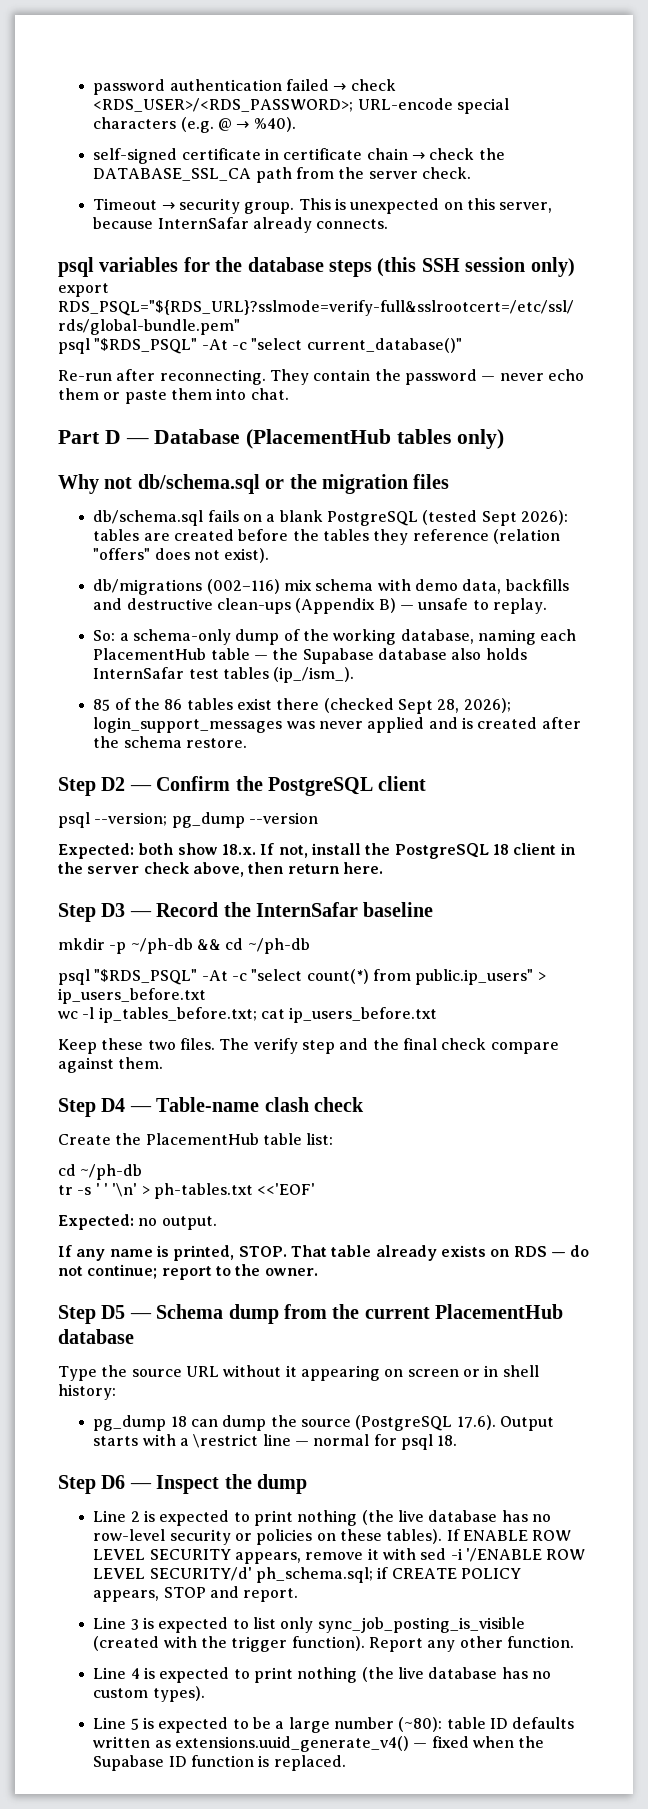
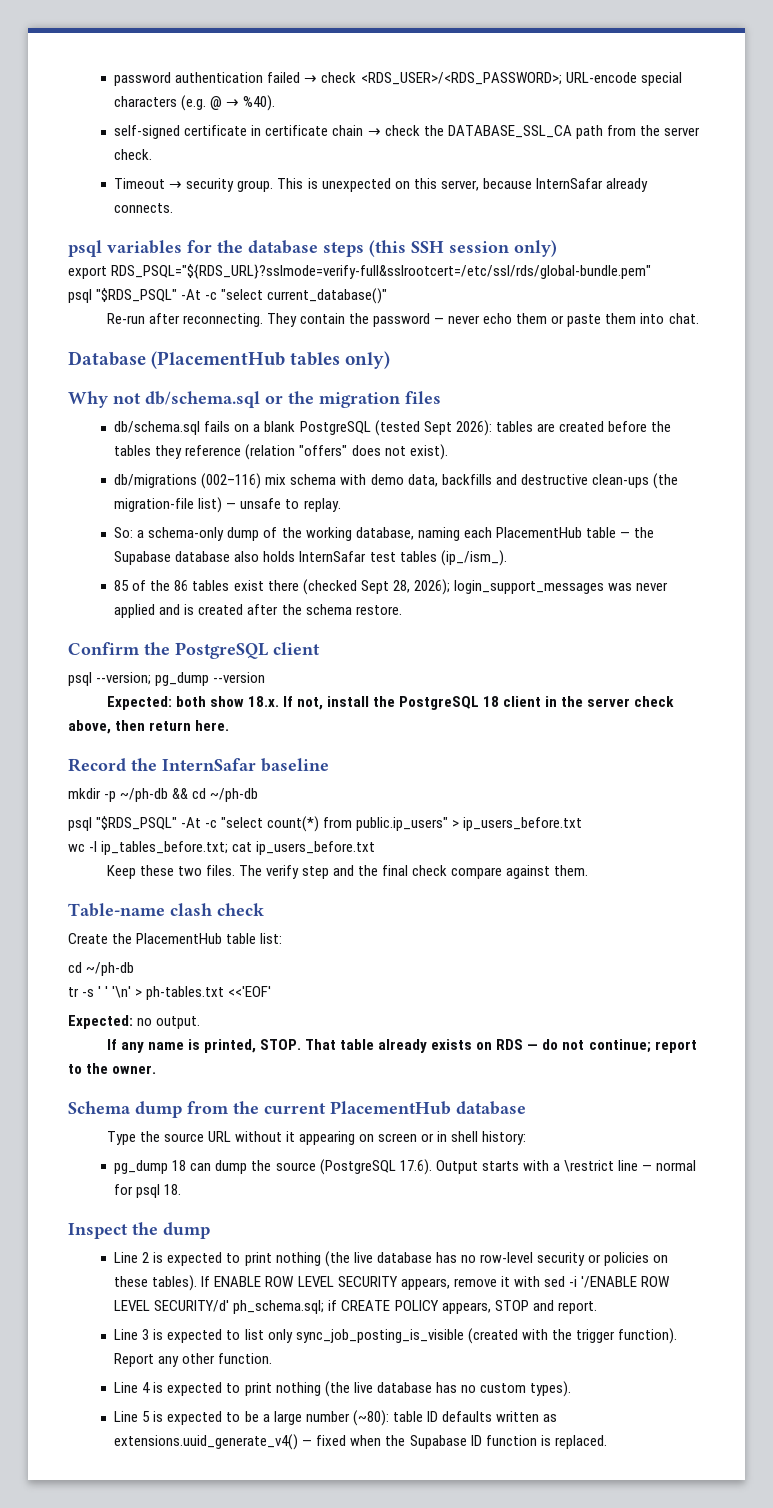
[58,430,149,444] Part D — -> (699, 318) none
[295,598,396,614] (Appendix B) -> [652,473,678,489] [114,497,223,513] (the migration-file list)
[58,777,152,796] Step D2 — -> (402, 610) none
[58,903,152,922] Step D3 — -> (230, 725) none
[58,1098,152,1117] Step D4 — -> (589, 870) none
[58,1305,152,1324] Step D5 — -> (157, 1069) none
[58,1475,152,1494] Step D6 — -> (182, 1189) none

